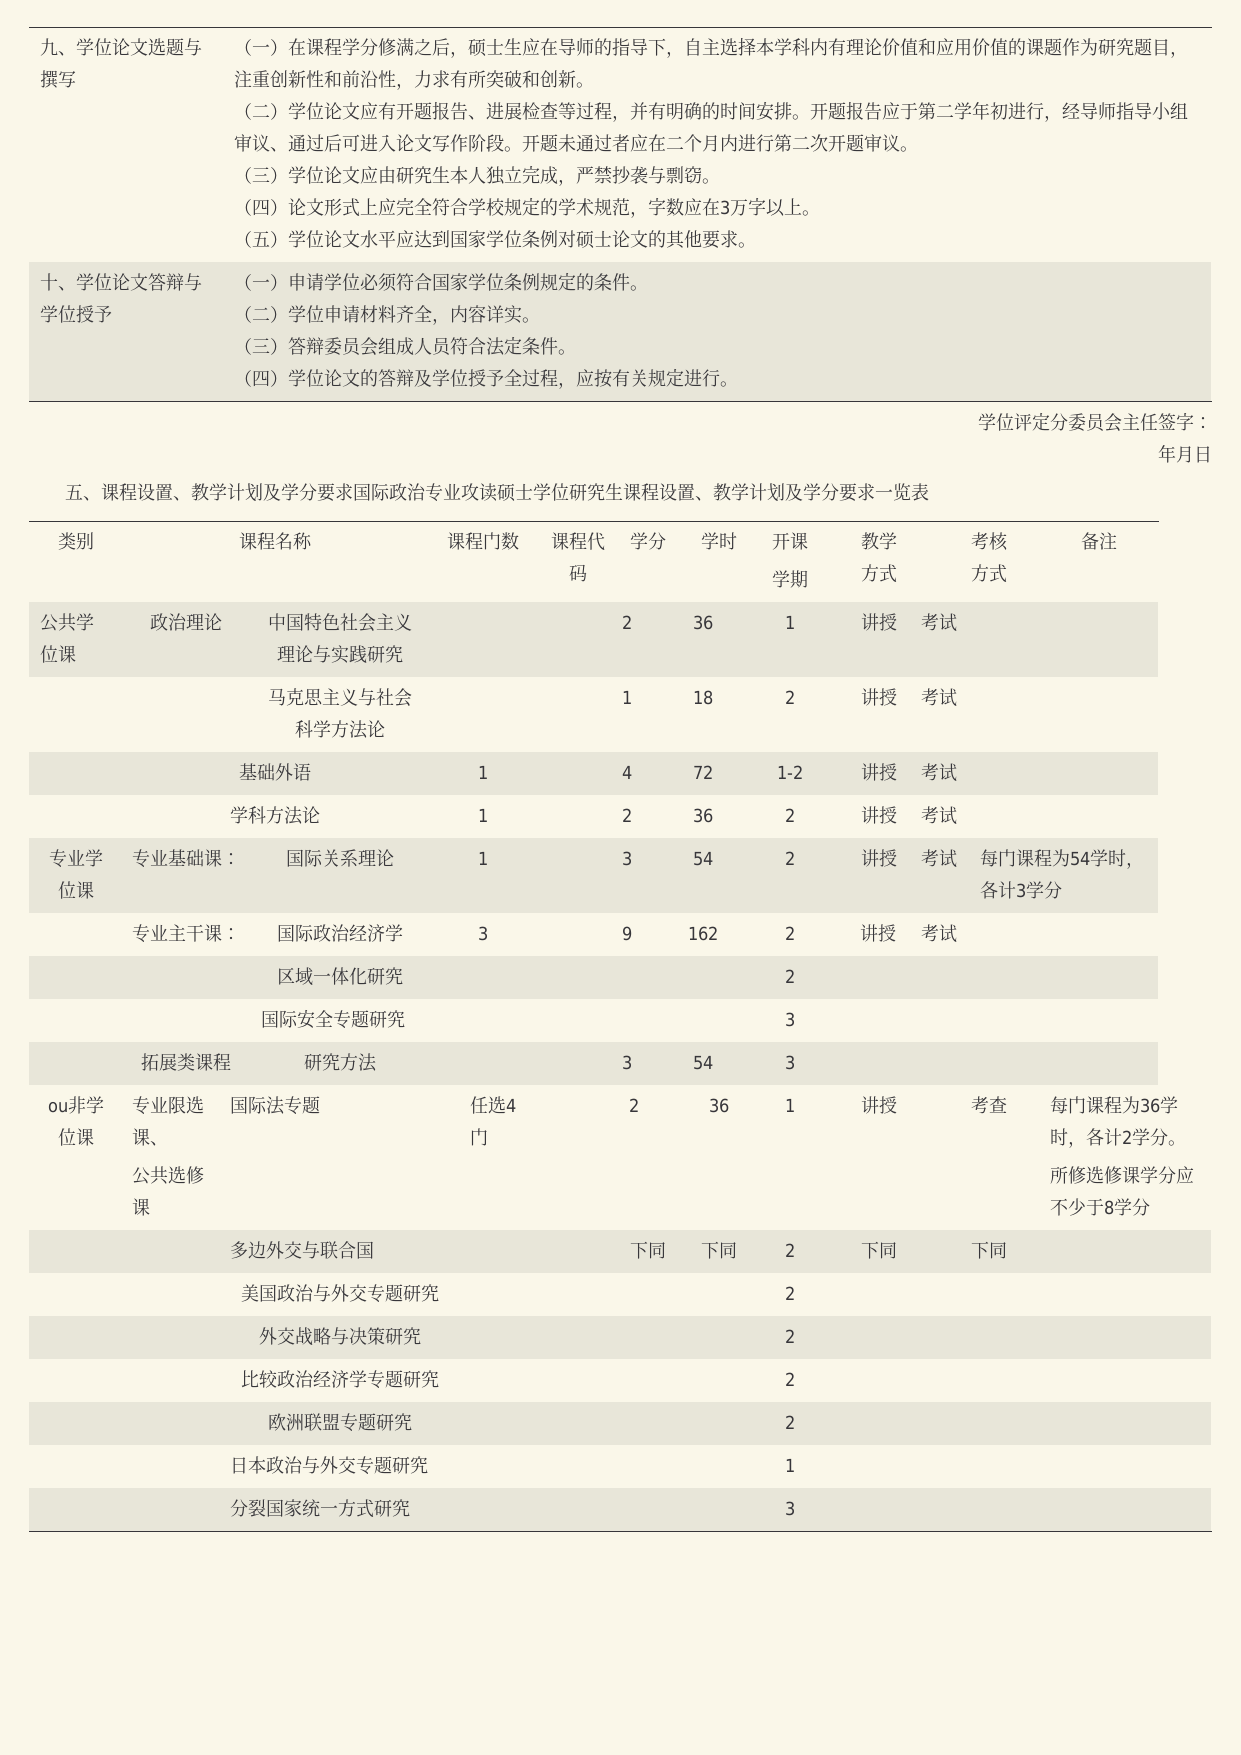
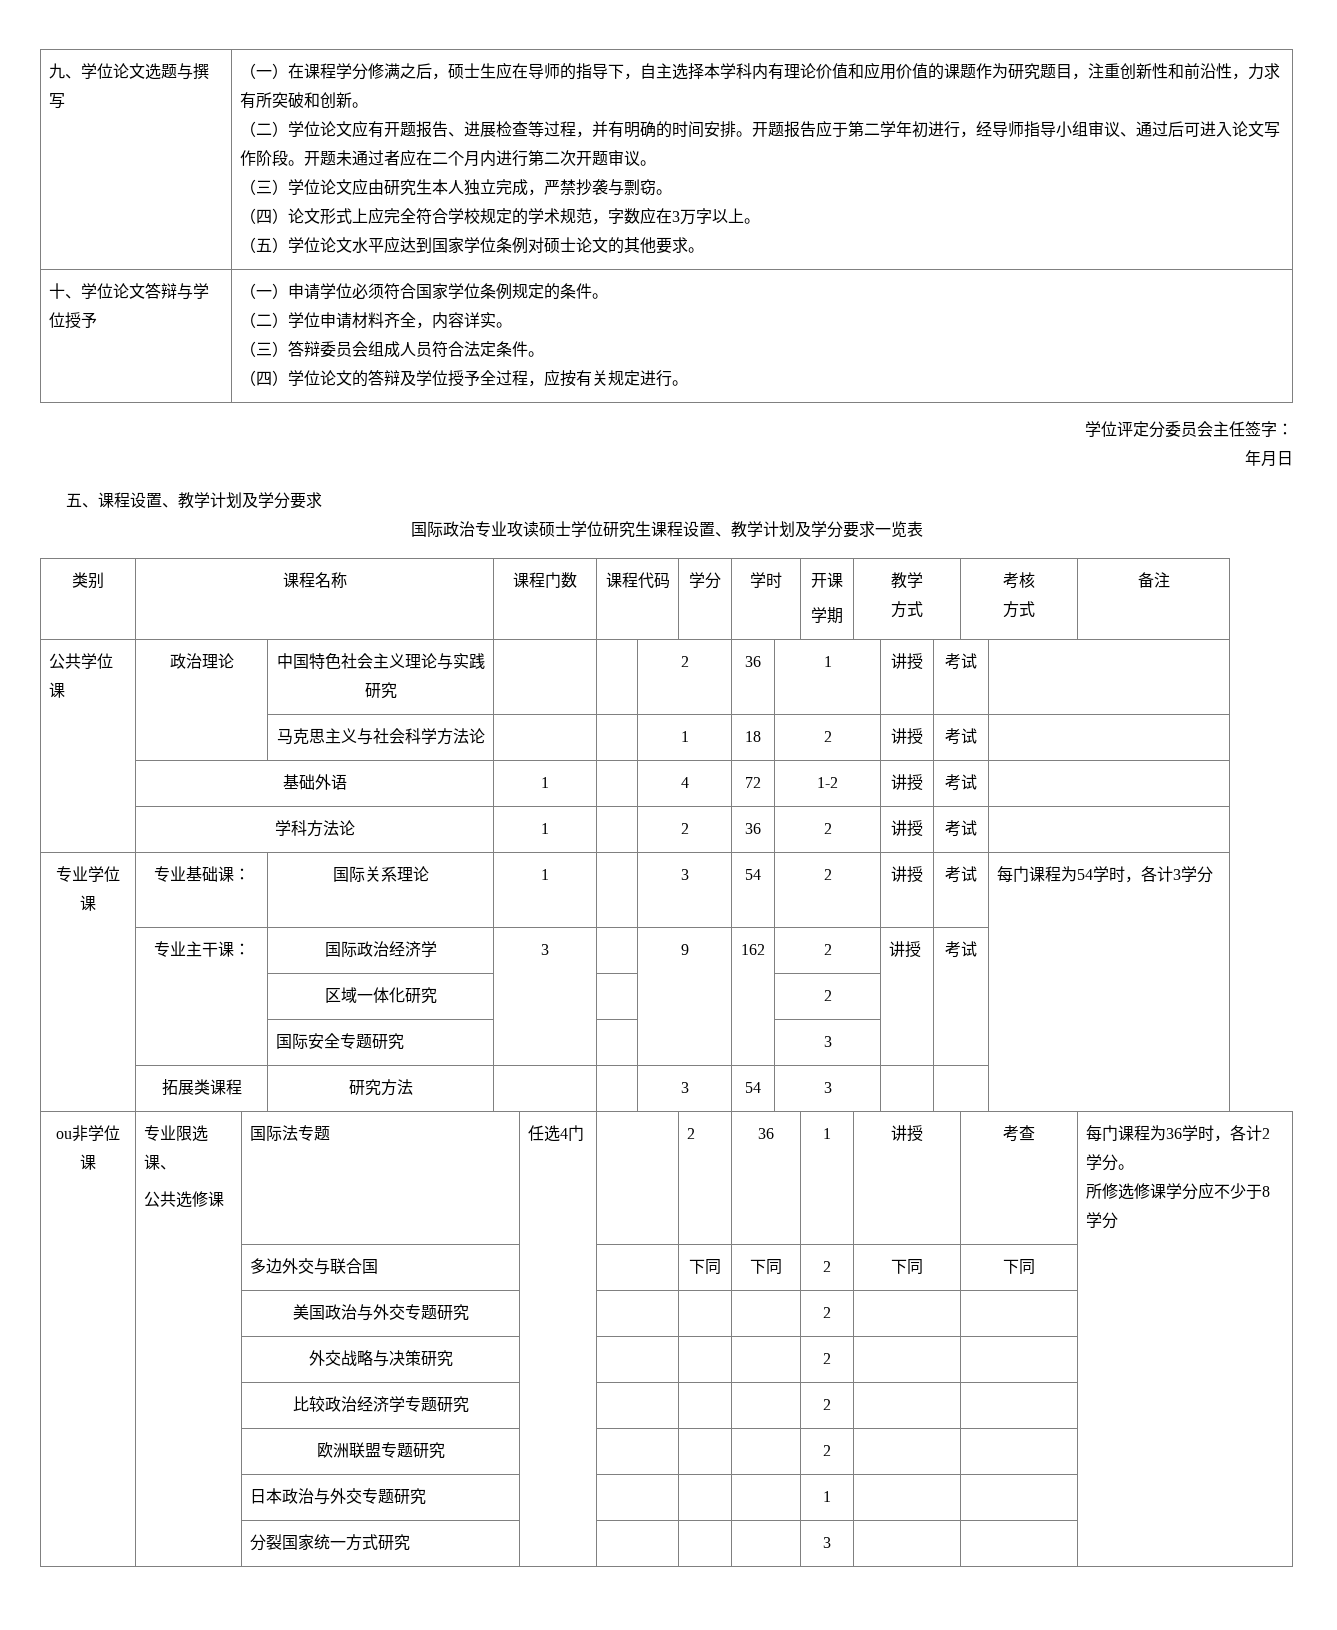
(353, 492) none -> (322, 500) //

